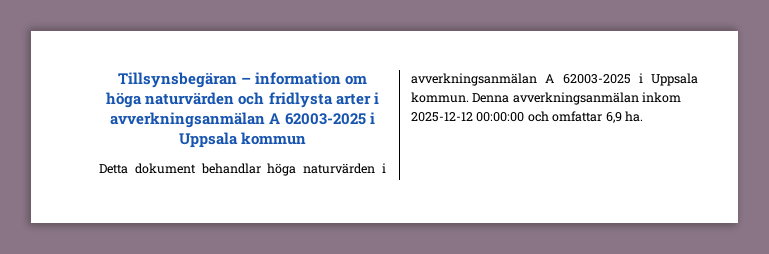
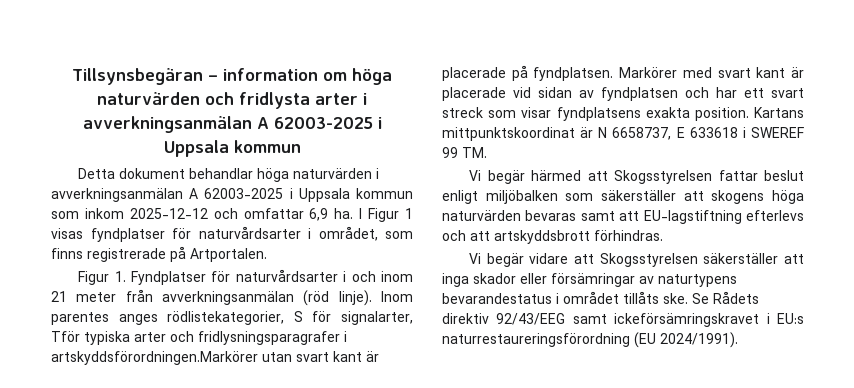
[411,92,639,105] kommun. Denna avverkningsanmälan -> [355,188,413,199] [51,211,79,219] kommun som
[476,112,525,122] 00:00:00 -> (208, 213) none
(643, 116) none -> [359,208,414,222] [51,226,413,242] [51,246,267,262] [78,269,413,285] [51,289,413,306] [51,311,413,325] [51,331,347,345] [51,351,379,365] [442,65,804,81] [442,87,804,101] [442,107,804,121] [442,127,804,141] [442,147,487,158] [469,170,804,184] [442,190,804,204] [442,210,804,224] [442,230,663,244] [469,253,804,267] [442,273,737,287] [442,291,759,304] [442,313,804,327] [442,332,738,348] I Figur 1 visas fyndplatser för naturvårdsarter i området, som finns registrerade på Artportalen. // Figur 1. Fyndplatser för naturvårdsarter i och inom 21 meter från avverkningsanmälan (röd linje). Inom parentes anges rödlistekategorier, S för signalarter, Tför typiska arter och fridlysningsparagrafer i artskyddsförordningen.Markörer utan svart kant är placerade på fyndplatsen. Markörer med svart kant är placerade vid sidan av fyndplatsen och har ett svart streck som visar fyndplatsens exakta position. Kartans mittpunktskoordinat är N 6658737, E 633618 i SWEREF 99 TM. // Vi begär härmed att Skogsstyrelsen fattar beslut enligt miljöbalken som säkerställer att skogens höga naturvärden bevaras samt att EU-lagstiftning efterlevs och att artskyddsbrott förhindras. // Vi begär vidare att Skogsstyrelsen säkerställer att inga skador eller försämringar av naturtypens bevarandestatus i området tillåts ske. Se Rådets direktiv 92/43/EEG samt ickeförsämringskravet i EU:s naturrestaureringsförordning (EU 2024/1991).

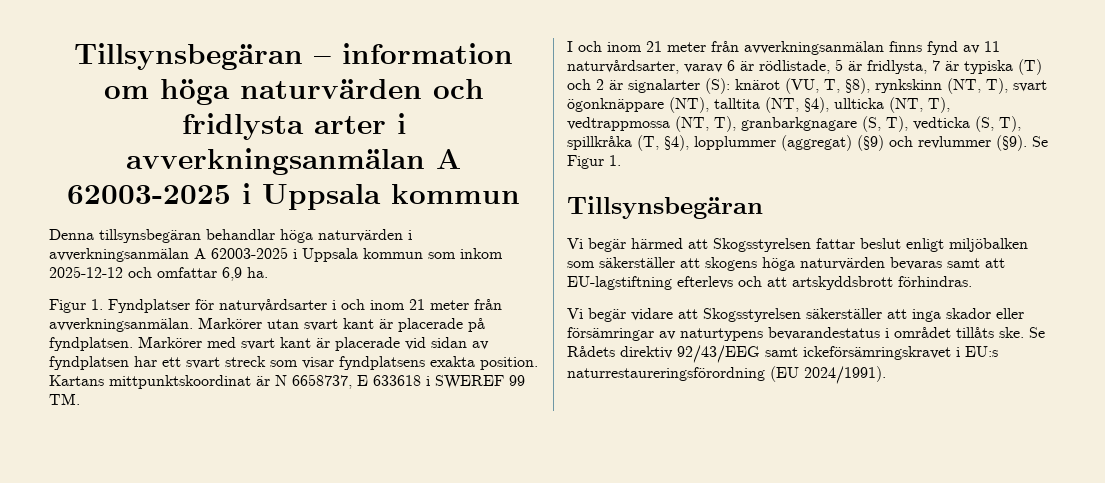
[78,168,186,179] Detta dokument -> [49,229,201,243] Denna tillsynsbegäran
[359,208,414,222] [51,226,413,242] [51,246,267,262] I Figur 1 visas fyndplatser för naturvårdsarter i området, som finns registrerade på Artportalen. -> (268, 272) none
[162,290,413,306] [51,311,413,325] [51,331,347,345] [51,351,258,365] avverkningsanmälan (röd linje). Inom parentes anges rödlistekategorier, S för signalarter, Tför typiska arter och fridlysningsparagrafer i artskyddsförordningen.Markörer -> [49,317,262,332] avverkningsanmälan. Markörer
[685,87,709,98] och -> (129, 363) none
(487, 152) none -> [567,41,1000,55] [567,59,1042,75] [567,78,1047,94] [567,97,950,113] [567,116,1021,132] [567,135,1048,151] [567,155,621,169] [567,196,763,219] // I och inom 21 meter från avverkningsanmälan finns fynd av 11 naturvårdsarter, varav 6 är rödlistade, 5 är fridlysta, 7 är typiska (T) och 2 är signalarter (S): knärot (VU, T, §8), rynkskinn (NT, T), svart ögonknäppare (NT), talltita (NT, §4), ullticka (NT, T), vedtrappmossa (NT, T), granbarkgnagare (S, T), vedticka (S, T), spillkråka (T, §4), lopplummer (aggregat) (§9) och revlummer (§9). Se Figur 1. // Tillsynsbegäran

